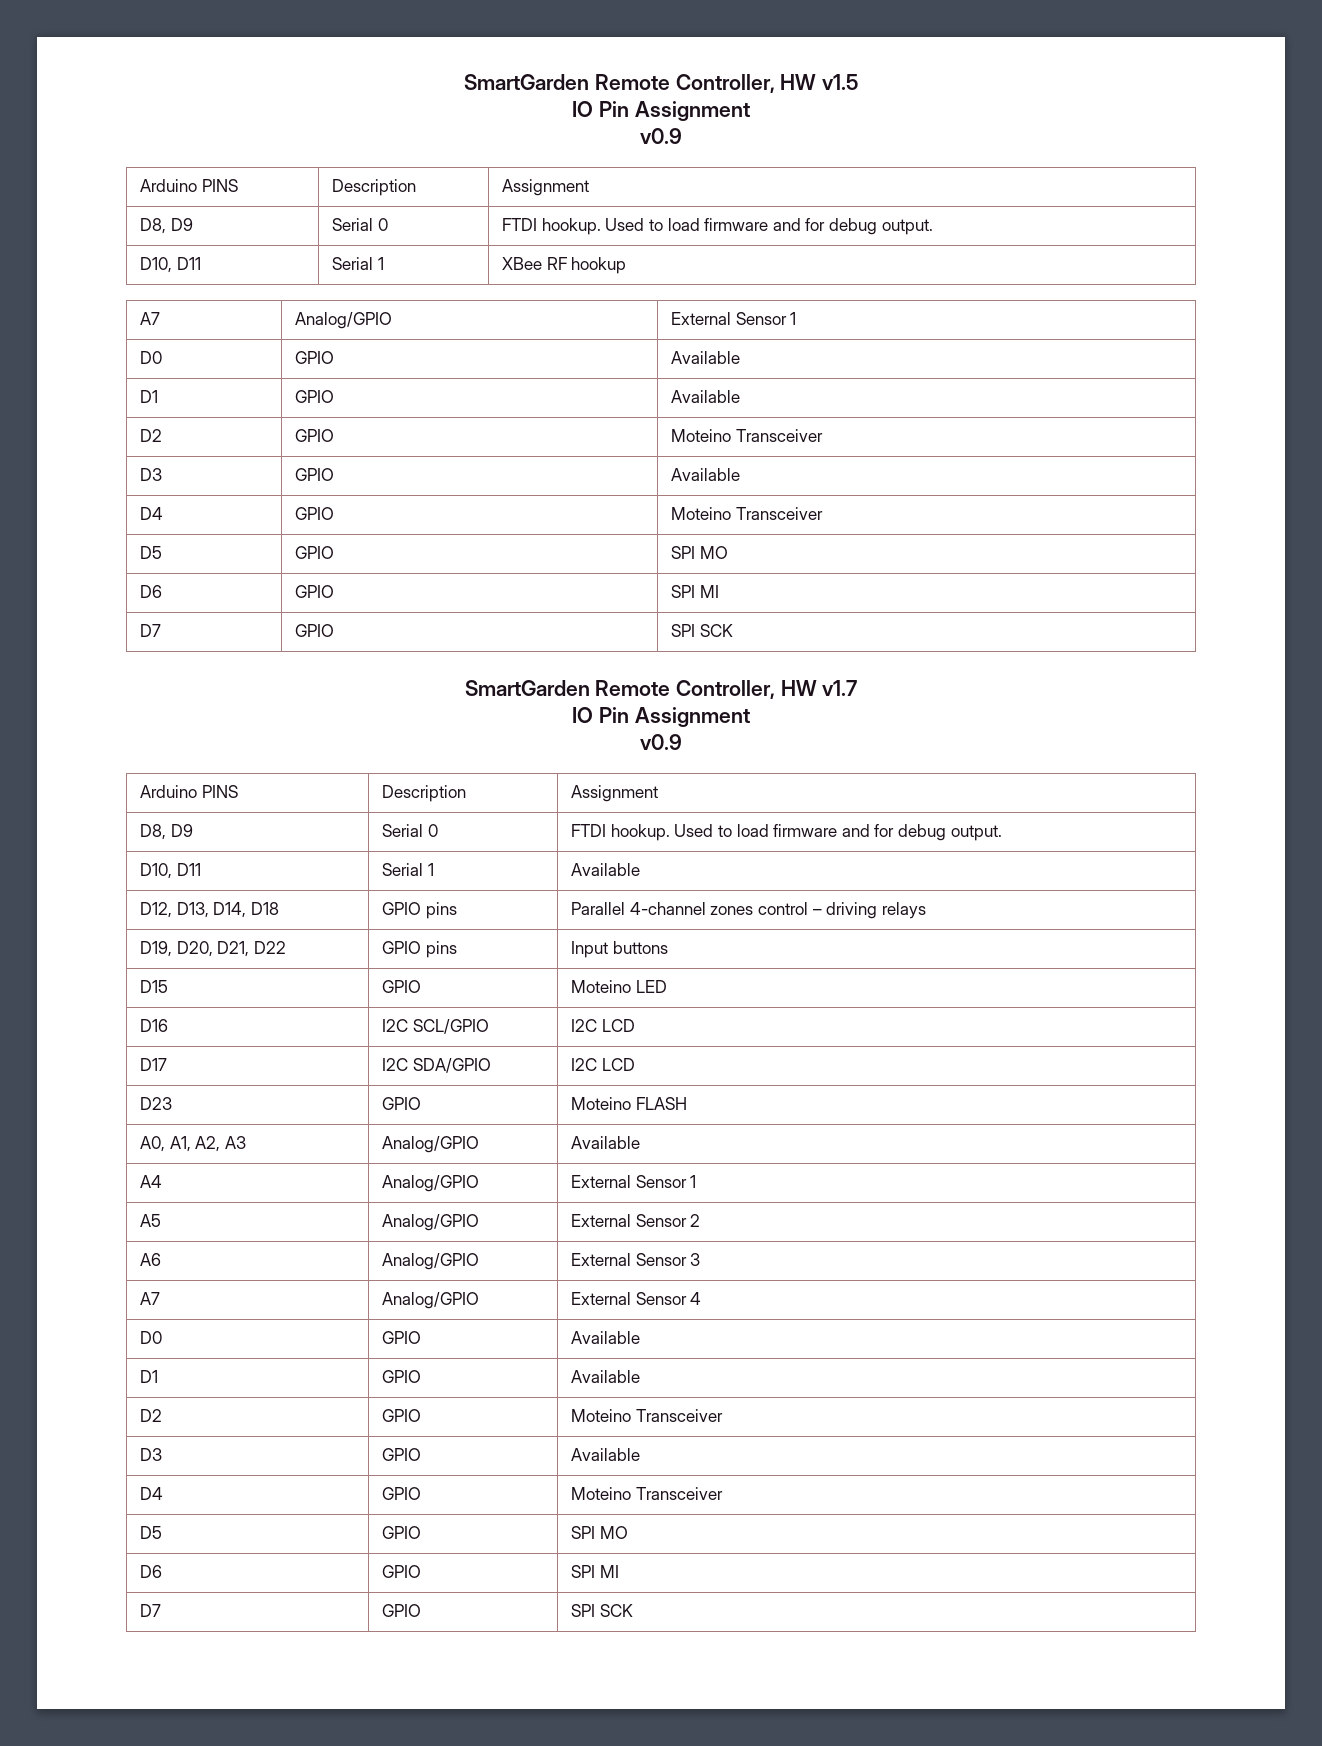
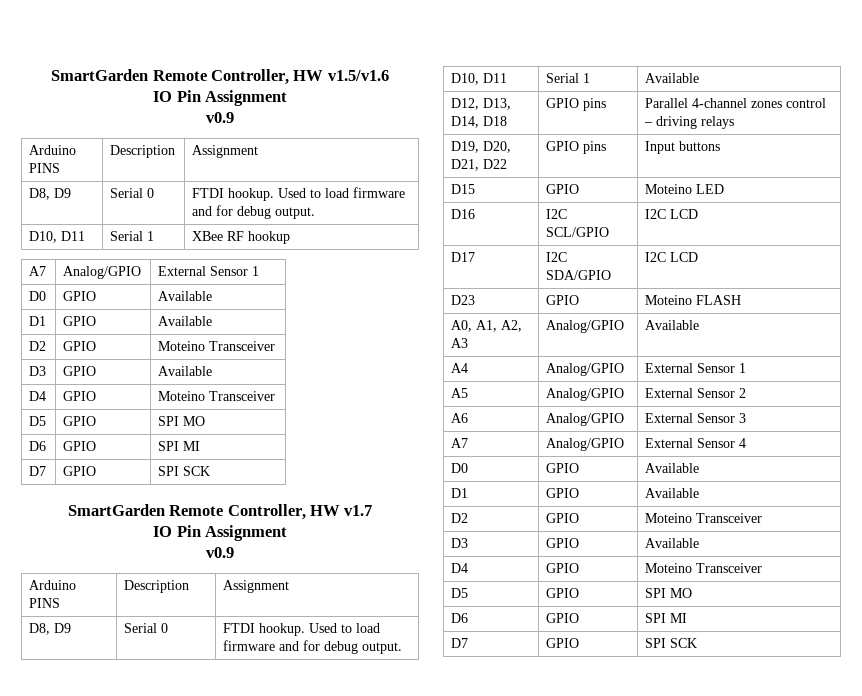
[464,74,858,93] SmartGarden Remote Controller, HW v1.5 -> [51,69,389,85] SmartGarden Remote Controller, HW v1.5/v1.6

